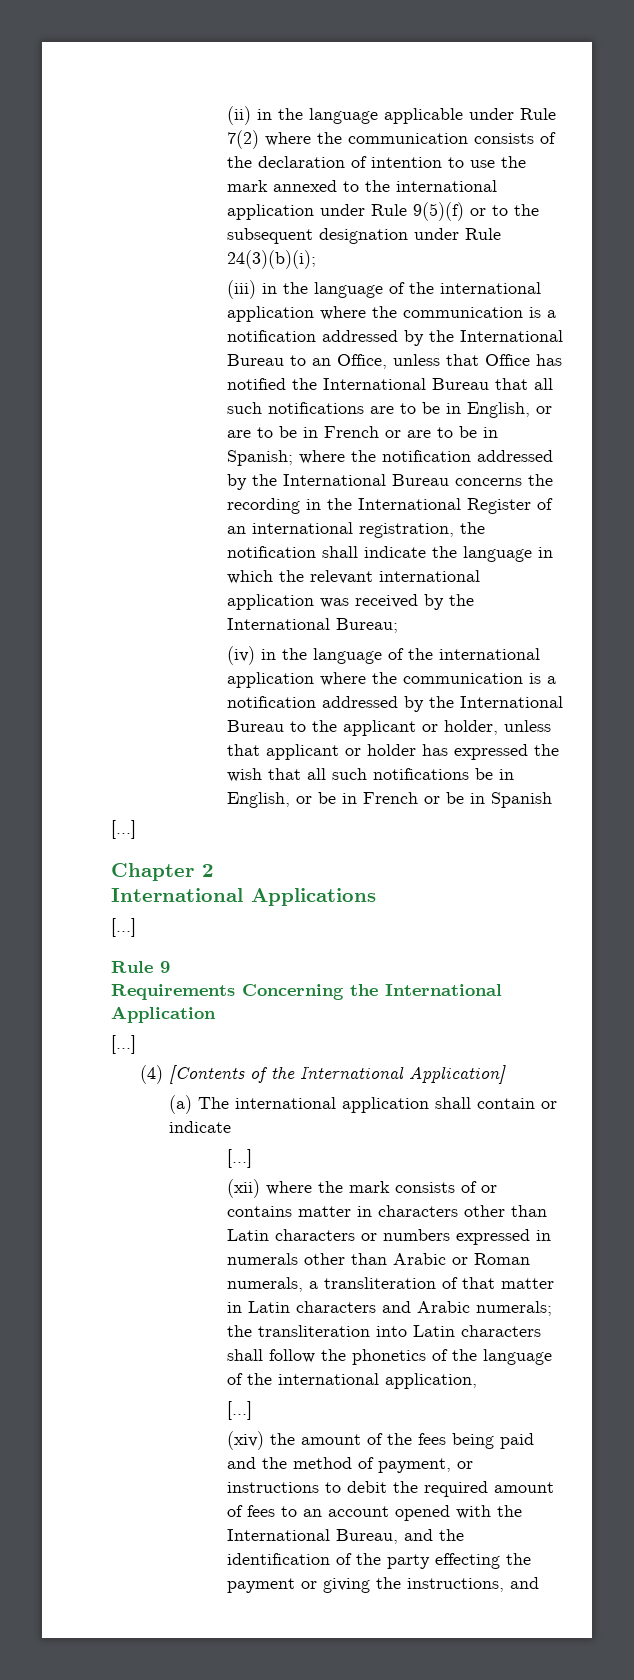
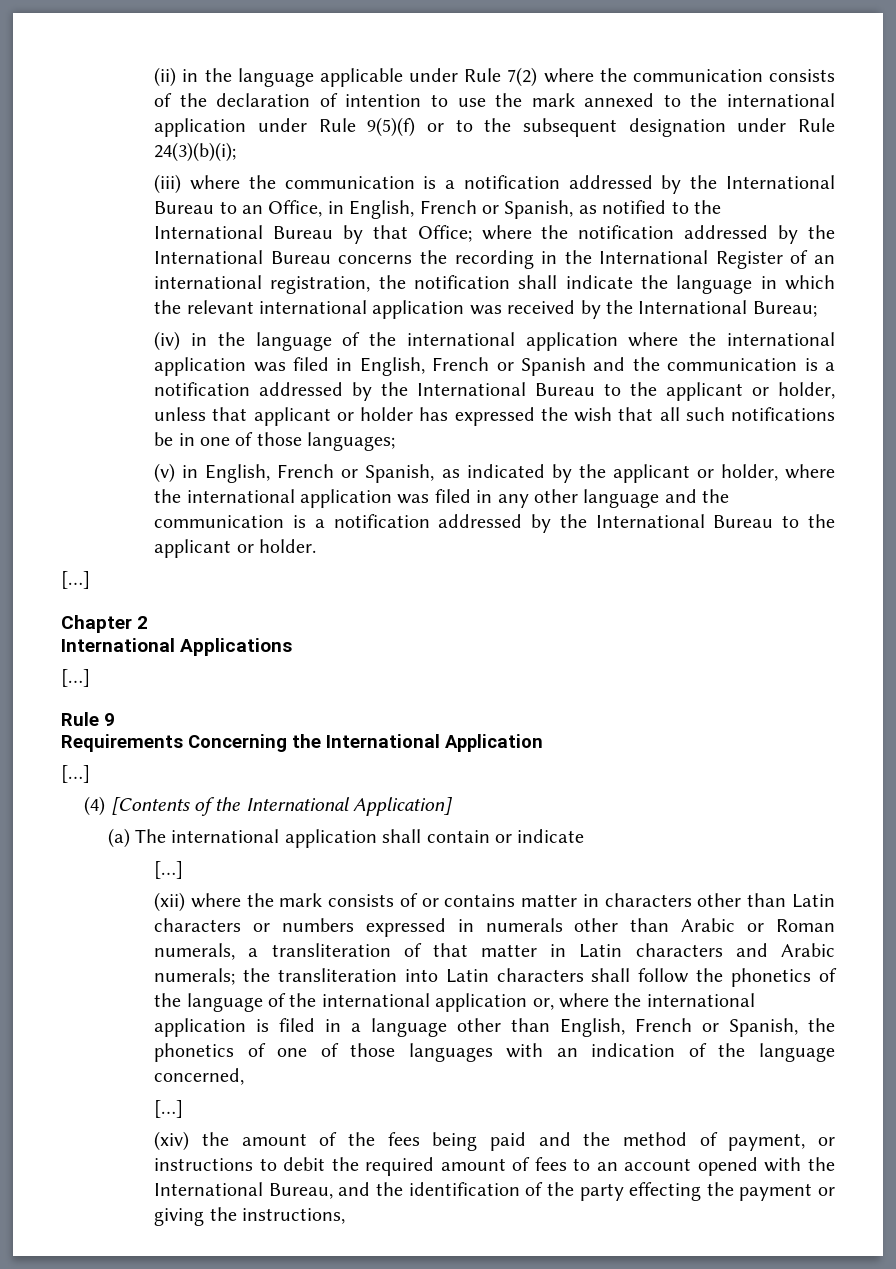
[261,282,541,298] [226,306,314,322] in the language of the international application -> (182, 184) none
[392,354,562,366] [226,378,553,390] [226,402,552,418] [226,426,498,438] [226,450,293,466] unless that Office has notified the International Bureau that all such notifications are to be in English, or are to be in French or are to be in Spanish; -> [327,200,721,219] [154,225,472,244] in English, French or Spanish, as notified to the International Bureau by that Office;
(397, 678) none -> [727,332,836,346] [154,357,660,376] international application was filed in English, French or Spanish and the
[226,792,552,808] English, or be in French or be in Spanish -> [199,432,396,451] [154,463,835,483] [154,489,730,508] [154,514,836,533] [154,539,316,558] one of those languages; // (v) in English, French or Spanish, as indicated by the applicant or holder, where the international application was filed in any other language and the communication is a notification addressed by the International Bureau to the applicant or holder.
[384,1373,477,1389] application, -> [435,993,755,1012] [154,1018,835,1037] [154,1043,835,1062] [154,1068,245,1085] application or, where the international application is filed in a language other than English, French or Spanish, the phonetics of one of those languages with an indication of the language concerned,
[509,1577,539,1589] and -> (345, 1216) none

